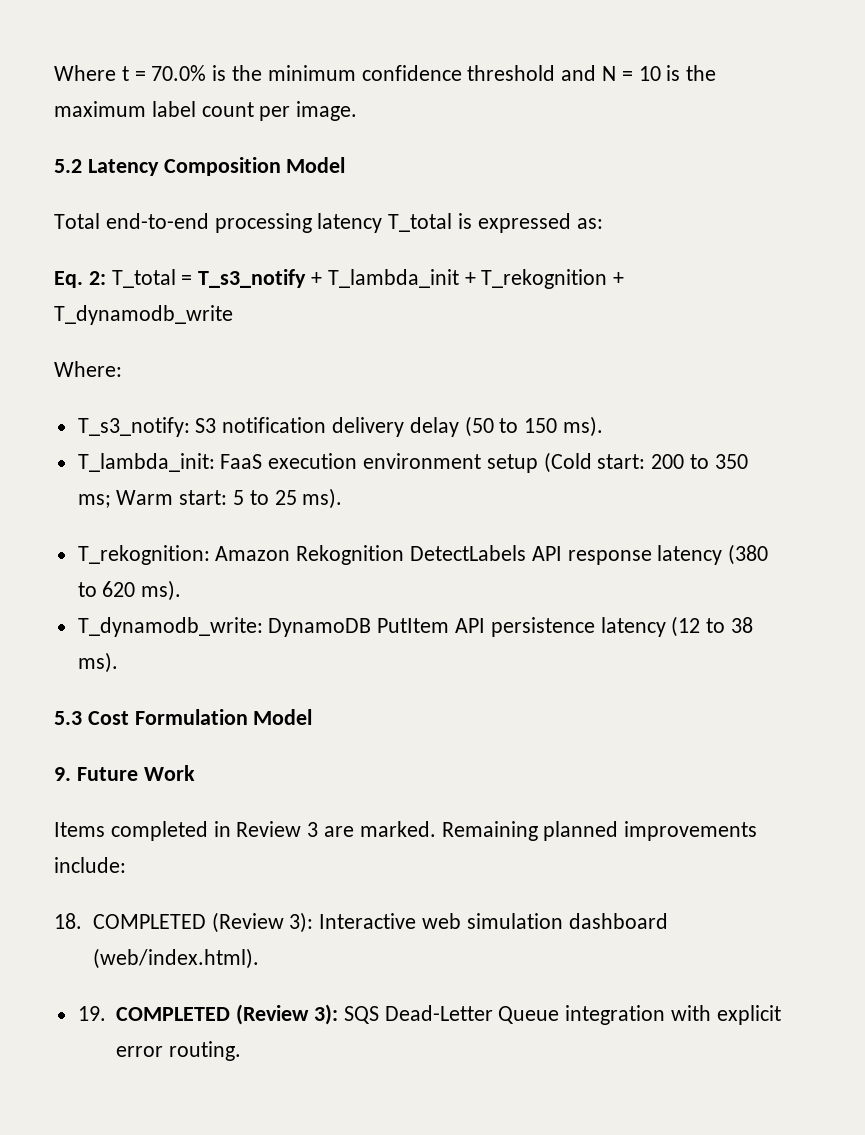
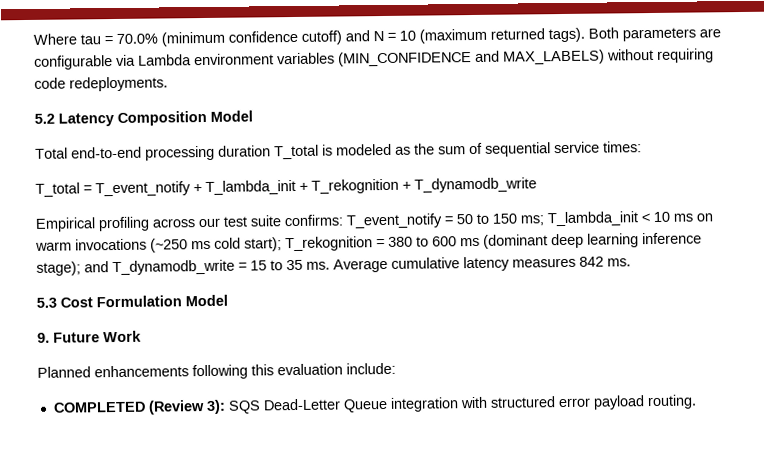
[121,66,129,81] t -> [80,34,101,45] tau
[212,65,717,81] [54,101,358,121] is the minimum confidence threshold and N = 10 is the maximum label count per image. -> [161,27,721,47] [34,48,714,70] [34,76,168,92] (minimum confidence cutoff) and N = 10 (maximum returned tags). Both parameters are configurable via Lambda environment variables (MIN_CONFIDENCE and MAX_LABELS) without requiring code redeployments.
[317,213,383,233] latency -> [218,145,271,157] duration
[477,213,603,233] [54,271,106,288] expressed as: // Eq. 2: -> [336,141,642,157] modeled as the sum of sequential service times: //
[198,269,307,288] T_s3_notify -> [95,181,191,197] T_event_notify
[54,361,122,377] [77,416,604,437] [77,452,748,473] [77,488,343,509] [77,544,769,565] [77,580,182,601] [77,616,754,637] [77,652,118,673] Where: // T_s3_notify: S3 notification delivery delay (50 to 150 ms). // T_lambda_init: FaaS execution environment setup (Cold start: 200 to 350 ms; Warm start: 5 to 25 ms). // T_rekognition: Amazon Rekognition DetectLabels API response latency (380 to 620 ms). // T_dynamodb_write: DynamoDB PutItem API persistence latency (12 to 38 ms). -> [35,211,713,232] [35,232,702,253] [36,256,631,276] Empirical profiling across our test suite confirms: T_event_notify = 50 to 150 ms; T_lambda_init < 10 ms on warm invocations (~250 ms cold start); T_rekognition = 380 to 600 ms (dominant deep learning inference stage); and T_dynamodb_write = 15 to 35 ms. Average cumulative latency measures 842 ms.
[54,821,758,841] [54,857,126,873] [54,912,668,933] [92,948,259,969] [77,1006,106,1021] Items completed in Review 3 are marked. Remaining planned improvements include: // 18. COMPLETED (Review 3): Interactive web simulation dashboard (web/index.html). // 19. -> [37,362,396,380] Planned enhancements following this evaluation include: //
[716,1005,781,1025] [116,1046,164,1057] explicit error -> [489,395,645,410] structured error payload

